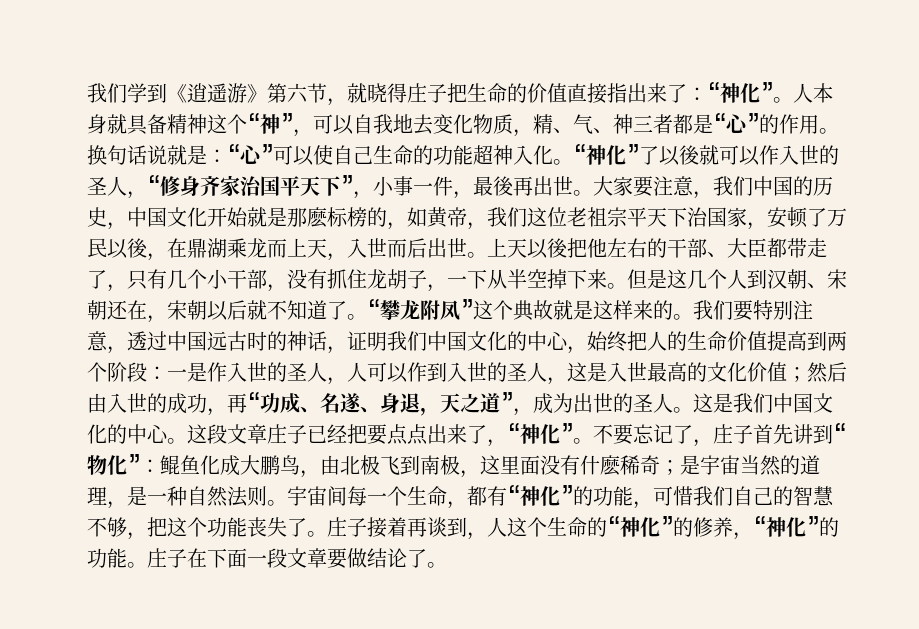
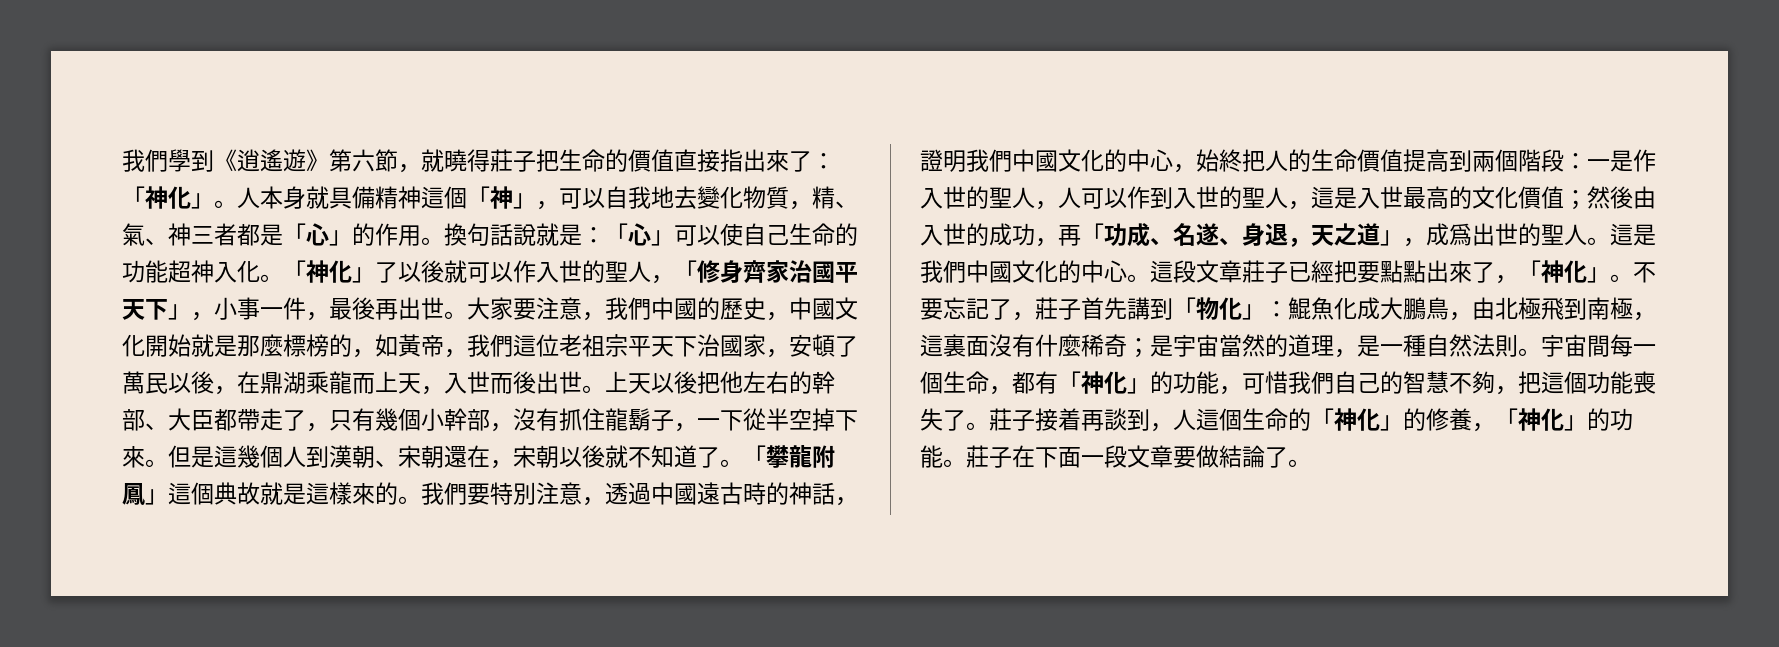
[87,83,427,106] 我们学到《逍遥游》第六节，就晓得庄 -> [122,149,513,173] 我們學到《逍遙遊》第六節，就曉得莊
[527,83,547,103] 价 -> [628,149,651,172] 價
[647,82,833,103] [87,113,839,137] [87,144,273,165] 来了：“神化”。人本身就具备精神这个“神”，可以自我地去变化物质，精、气、神三者都是“心”的作用。换句话说就是：“心” -> [766,150,835,172] [122,186,858,210] [122,223,674,246] 來了：「神化」。人本身就具備精神這個「神」，可以自我地去變化物質，精、氣、神三者都是「心」的作用。換句話說就是：「心」
[573,144,639,165] “神化” -> [283,260,375,283] 「神化」
[87,175,353,199] 圣人，“修身齐家治国平天下” -> [605,260,858,284] [122,299,191,320] 聖人，「修身齊家治國平天下」
[733,176,833,196] [87,207,227,230] 们中国的历史，中国文化开 -> [628,297,858,321] [122,334,168,357] 們中國的歷史，中國文化開
[307,207,348,228] 麽标 -> [260,334,306,357] 麼標
[427,207,547,230] 黄帝，我们这 -> [398,334,536,358] 黃帝，我們這
[707,207,847,230] 国家，安顿了万 -> [720,334,858,358] [122,371,145,394] 國家，安頓了萬
[247,238,267,258] 龙 -> [329,371,352,394] 龍
[407,238,427,258] 后 -> [513,371,536,394] 後
[667,238,687,258] 干 -> [812,371,835,394] 幹
[787,238,807,258] 带 -> [237,409,260,431] 帶
[167,269,407,292] 几个小干部，没有抓住龙胡 -> [375,408,651,432] 幾個小幹部，沒有抓住龍鬍
[487,269,507,289] 从 -> [743,408,766,431] 從
[587,269,787,289] 来。但是这几个人到汉 -> [122,445,352,468] 來。但是這幾個人到漢
[107,300,128,320] 还 -> [444,445,467,468] 還
[227,300,247,320] 后 -> [582,445,605,468] 後
[367,299,813,321] [87,331,467,354] “攀龙附凤”这个典故就是这样来的。我们要特别注意，透过中国远古时的神话，证明我们中国 -> [743,445,835,468] [122,482,858,506] [920,149,1058,172] 「攀龍附鳳」這個典故就是這樣來的。我們要特別注意，透過中國遠古時的神話，證明我們中國
[607,331,627,352] 终 -> [1219,149,1242,172] 終
[727,331,747,351] 价 -> [1357,149,1380,172] 價
[827,331,847,351] [87,362,127,382] 两个阶 -> [1472,149,1541,172] 兩個階
[287,363,307,381] 圣 -> [989,187,1012,208] 聖
[507,362,587,385] 圣人，这 -> [1242,186,1334,210] 聖人，這
[747,362,847,383] 价值；然后 -> [1518,186,1633,210] 價值；然後
[247,392,260,411] “ -> [1081,223,1104,243] 「
[500,392,833,416] [87,423,846,447] [87,454,620,478] ”，成为出世的圣人。这是我们中国文化的中心。这段文章庄子已经把要点点出来了，“神化”。不要忘记了，庄子首先讲到“物化”：鲲鱼化成大鹏鸟，由北极飞到南极，这里面没有什麽 -> [1380,223,1656,247] [920,260,1656,284] [920,297,1656,321] [920,334,1081,357] 」，成爲出世的聖人。這是我們中國文化的中心。這段文章莊子已經把要點點出來了，「神化」。不要忘記了，莊子首先講到「物化」：鯤魚化成大鵬鳥，由北極飛到南極，這裏面沒有什麼
[740,455,760,475] 当 -> [1219,334,1242,357] 當
[167,485,573,509] 种自然法则。宇宙间每一个生命，都有“神化” -> [1403,334,1656,357] [920,371,1150,395] 種自然法則。宇宙間每一個生命，都有「神化」
[713,486,733,506] 们 -> [1311,371,1334,394] 們
[107,516,819,540] 够，把这个功能丧失了。庄子接着再谈到，人这个生命的“神化”的修养，“神化” -> [1472,371,1656,395] [920,408,1587,432] 夠，把這個功能喪失了。莊子接着再談到，人這個生命的「神化」的修養，「神化」
[147,548,167,568] 庄 -> [966,445,989,468] 莊
[367,548,407,568] 结论 -> [1219,445,1265,468] 結論

